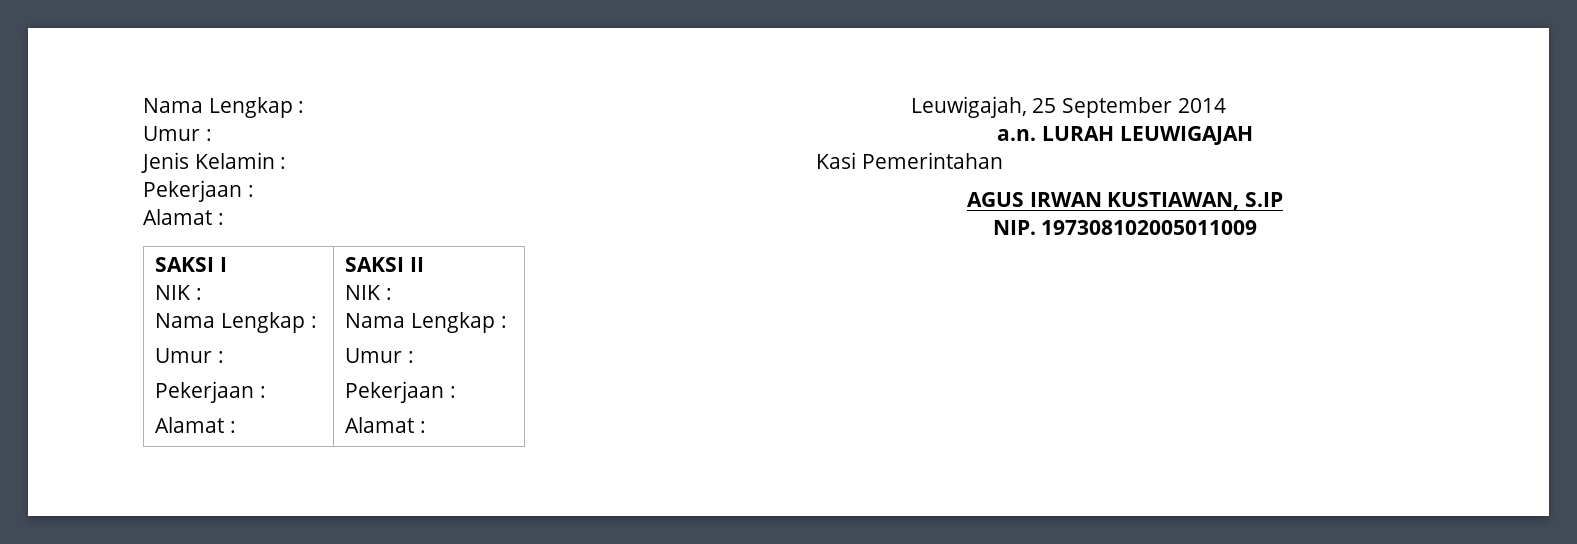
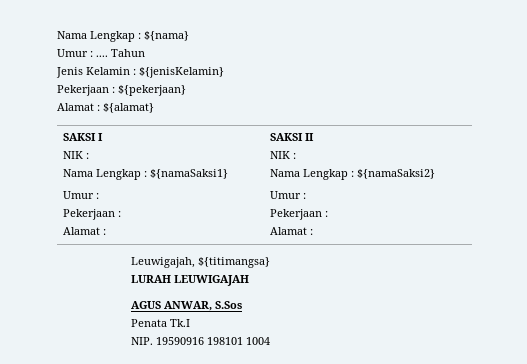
[143,97,305,118] [143,126,212,141] Nama Lengkap : // Umur : -> [57,31,189,42] [57,49,145,57] Nama Lengkap : ${nama} // Umur : .... Tahun
[143,180,254,202] [143,209,224,225] // Pekerjaan : // Alamat : -> [139,67,224,78] [57,85,186,96] [57,103,154,113] ${jenisKelamin} // Pekerjaan : ${pekerjaan} // Alamat : ${alamat}
(317, 322) none -> [149,169,228,179] ${namaSaksi1}
(507, 322) none -> [356,169,435,179] ${namaSaksi2}
[1032,97,1226,118] [997,126,1253,145] [816,152,1003,169] [967,192,1283,210] [992,220,1258,235] 25 September 2014 // a.n. LURAH LEUWIGAJAH // Kasi Pemerintahan // AGUS IRWAN KUSTIAWAN, S.IP // NIP. 197308102005011009 -> [198,257,271,268] [131,275,250,286] [131,301,243,311] [131,319,191,327] [131,337,271,345] ${titimangsa} // LURAH LEUWIGAJAH // AGUS ANWAR, S.Sos // Penata Tk.I // NIP. 19590916 198101 1004

